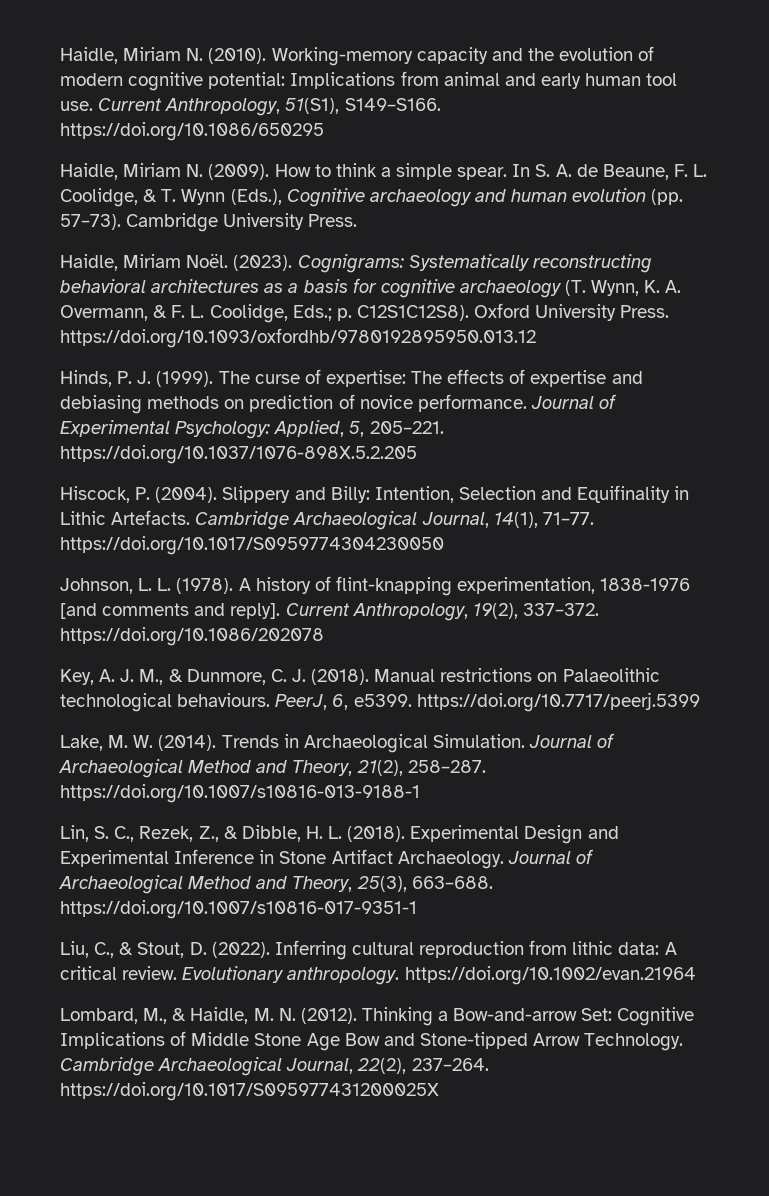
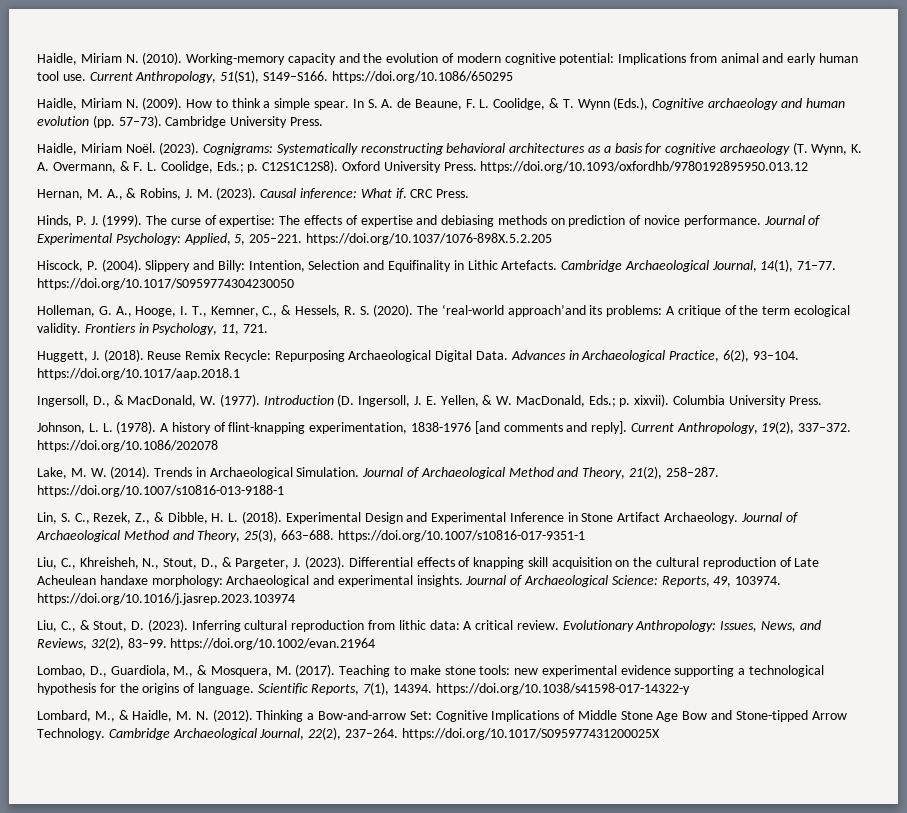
(536, 338) none -> [37,187,470,200] // Hernan, M. A., & Robins, J. M. (2023). Causal inference: What if. CRC Press.
(444, 545) none -> [37,304,850,317] [37,323,268,335] [37,349,799,362] [37,368,240,380] [37,394,822,407] // Holleman, G. A., Hooge, I. T., Kemner, C., & Hessels, R. S. (2020). The ‘real-world approach’and its problems: A critique of the term ecological validity. Frontiers in Psychology, 11, 721. // Huggett, J. (2018). Reuse Remix Recycle: Repurposing Archaeological Digital Data. Advances in Archaeological Practice, 6(2), 93–104. https://doi.org/10.1017/aap.2018.1 // Ingersoll, D., & MacDonald, W. (1977). Introduction (D. Ingersoll, J. E. Yellen, & W. MacDonald, Eds.; p. xixvii). Columbia University Press.
[60,668,660,685] [60,692,700,712] // Key, A. J. M., & Dunmore, C. J. (2018). Manual restrictions on Palaeolithic technological behaviours. PeerJ, 6, e5399. https://doi.org/10.7717/peerj.5399 -> (218, 446) none
(417, 909) none -> [37,556,820,569] [37,575,782,587] [37,593,295,605] // Liu, C., Khreisheh, N., Stout, D., & Pargeter, J. (2023). Differential effects of knapping skill acquisition on the cultural reproduction of Late Acheulean handaxe morphology: Archaeological and experimental insights. Journal of Archaeological Science: Reports, 49, 103974. https://doi.org/10.1016/j.jasrep.2023.103974
[211,942,270,958] (2022). -> [147,619,188,632] (2023).
[287,966,696,985] anthropology. https://doi.org/10.1002/evan.21964 -> [635,620,821,632] [37,637,376,650] [37,664,825,677] [37,682,690,695] Anthropology: Issues, News, and Reviews, 32(2), 83–99. https://doi.org/10.1002/evan.21964 // Lombao, D., Guardiola, M., & Mosquera, M. (2017). Teaching to make stone tools: new experimental evidence supporting a technological hypothesis for the origins of language. Scientific Reports, 7(1), 14394. https://doi.org/10.1038/s41598-017-14322-y

